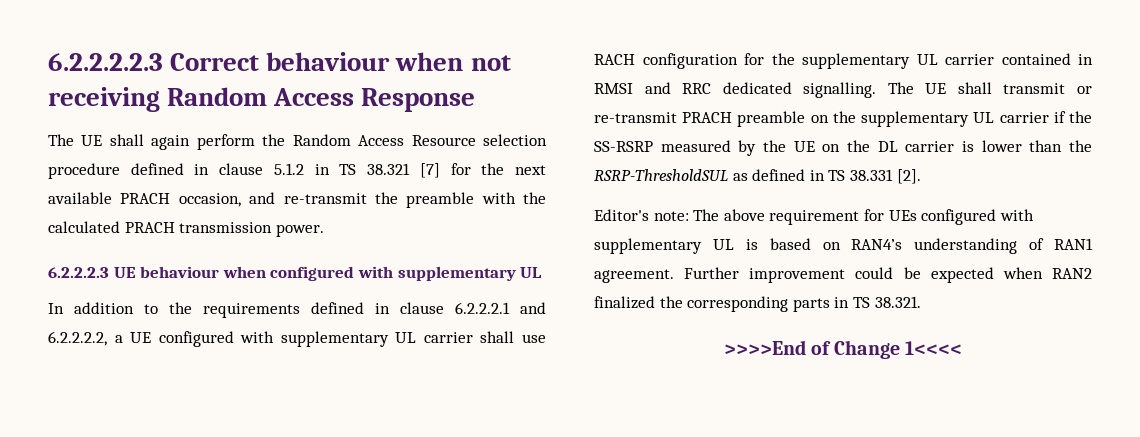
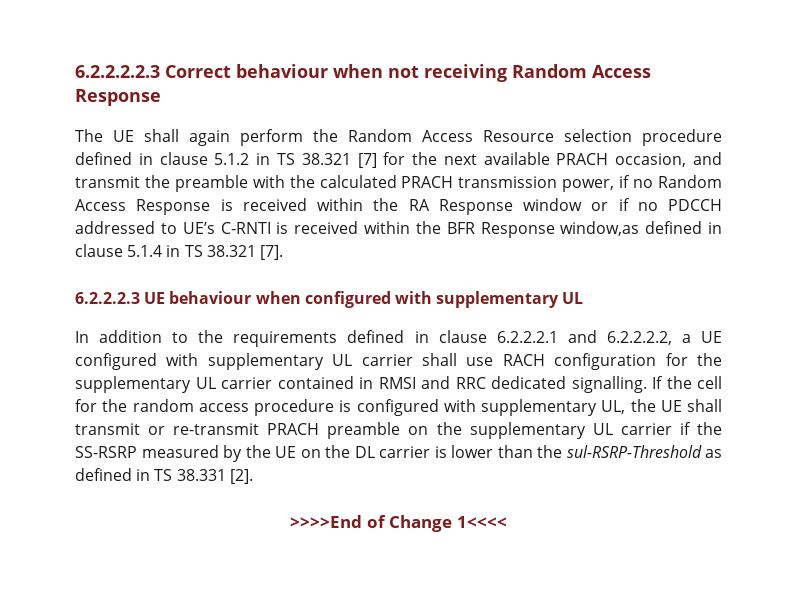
[283,193,367,204] re-transmit -> [75,176,140,188] transmit
[275,224,324,237] power. -> [562,175,722,192] [75,198,722,215] [75,221,722,238] [75,244,283,260] power, if no Random Access Response is received within the RA Response window or if no PDCCH addressed to UE’s C-RNTI is received within the BFR Response window,as defined in clause 5.1.4 in TS 38.321 [7].
[887,82,914,94] The -> [652,376,722,389] [75,399,656,416] If the cell for the random access procedure is configured with supplementary UL, the
[594,169,728,181] RSRP-ThresholdSUL -> [566,445,702,458] sul-RSRP-Threshold
[594,209,1034,225] [594,238,1093,254] [594,267,1092,283] [594,296,921,312] // Editor's note: The above requirement for UEs configured with supplementary UL is based on RAN4’s understanding of RAN1 agreement. Further improvement could be expected when RAN2 finalized the corresponding parts in TS 38.321. -> (253, 476) none

